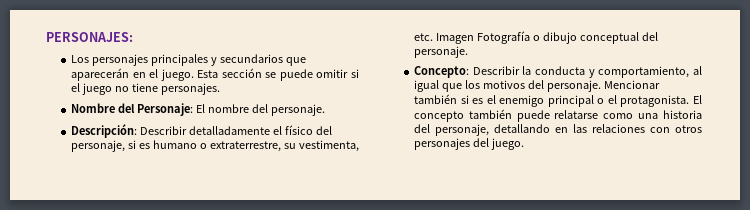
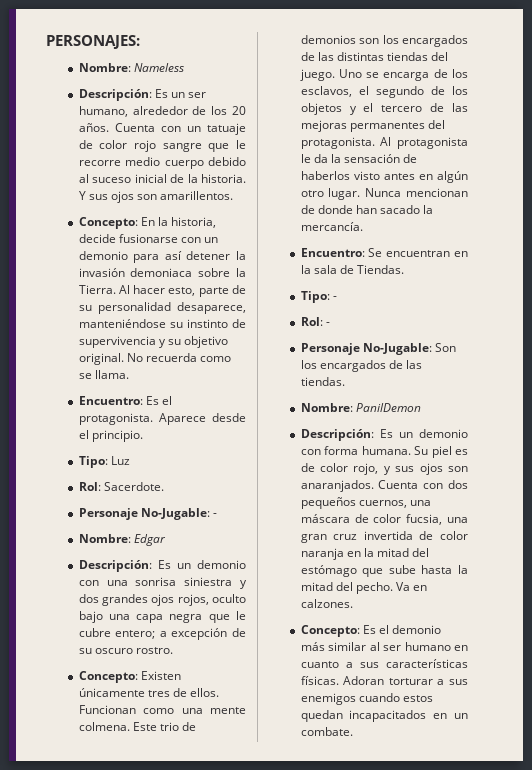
[70,54,306,66] [70,68,359,81] [70,83,220,95] [70,103,325,116] [70,124,332,138] [70,140,359,152] [413,31,658,44] [413,46,468,58] [413,66,702,78] [413,80,660,92] [413,94,702,107] [413,109,702,122] [413,124,702,136] [413,138,524,150] Los personajes principales y secundarios que aparecerán en el juego. Esta sección se puede omitir si el juego no tiene personajes. // Nombre del Personaje: El nombre del personaje. // Descripción: Describir detalladamente el físico del personaje, si es humano o extraterrestre, su vestimenta, etc. Imagen Fotografía o dibujo conceptual del personaje. // Concepto: Describir la conducta y comportamiento, al igual que los motivos del personaje. Mencionar también si es el enemigo principal o el protagonista. El concepto también puede relatarse como una historia del personaje, detallando en las relaciones con otros personajes del juego. -> [78,63,184,72] [78,89,206,101] [78,106,246,117] [78,123,246,135] [78,140,246,152] [78,157,246,169] [78,174,247,183] [78,191,234,203] [78,217,216,229] [78,234,218,243] [78,251,246,263] [78,268,246,277] [78,285,246,297] [78,302,246,314] [78,319,246,328] [78,336,228,348] [78,353,231,365] [78,370,129,379] [78,396,172,405] [78,413,246,425] [78,430,143,442] [78,456,130,468] [78,482,164,491] [78,508,217,520] [78,534,166,546] [78,560,246,572] [78,577,247,589] [78,594,246,606] [78,611,246,623] [78,628,246,640] [78,647,173,654] [78,671,181,683] [78,688,219,697] [78,705,246,714] [78,722,196,731] [300,35,468,47] [300,52,449,61] [299,69,468,81] [300,86,468,98] [300,103,468,115] [300,120,445,132] [300,137,468,149] [300,154,418,163] [300,171,468,183] [300,188,468,200] [300,205,434,214] [300,222,363,231] [300,248,468,257] [300,265,404,274] [300,291,337,303] [300,317,330,326] [300,343,456,355] [300,360,422,372] [300,377,345,386] [300,403,421,412] [300,429,468,441] [300,446,468,458] [300,463,468,475] [300,480,468,492] [300,497,431,509] [300,514,468,525] [300,531,468,543] [300,548,430,560] [300,565,468,577] [300,582,428,594] [300,599,353,608] [300,625,441,637] [300,642,468,651] [300,659,468,668] [300,676,468,685] [300,693,433,705] [300,710,468,722] [300,727,353,736] Nombre: Nameless // Descripción: Es un ser humano, alrededor de los 20 años. Cuenta con un tatuaje de color rojo sangre que le recorre medio cuerpo debido al suceso inicial de la historia. Y sus ojos son amarillentos. // Concepto: En la historia, decide fusionarse con un demonio para así detener la invasión demoniaca sobre la Tierra. Al hacer esto, parte de su personalidad desaparece, manteniéndose su instinto de supervivencia y su objetivo original. No recuerda como se llama. // Encuentro: Es el protagonista. Aparece desde el principio. // Tipo: Luz // Rol: Sacerdote. // Personaje No-Jugable: - // Nombre: Edgar // Descripción: Es un demonio con una sonrisa siniestra y dos grandes ojos rojos, oculto bajo una capa negra que le cubre entero; a excepción de su oscuro rostro. // Concepto: Existen únicamente tres de ellos. Funcionan como una mente colmena. Este trio de demonios son los encargados de las distintas tiendas del juego. Uno se encarga de los esclavos, el segundo de los objetos y el tercero de las mejoras permanentes del protagonista. Al protagonista le da la sensación de haberlos visto antes en algún otro lugar. Nunca mencionan de donde han sacado la mercancía. // Encuentro: Se encuentran en la sala de Tiendas. // Tipo: - // Rol: - // Personaje No-Jugable: Son los encargados de las tiendas. // Nombre: PanilDemon // Descripción: Es un demonio con forma humana. Su piel es de color rojo, y sus ojos son anaranjados. Cuenta con dos pequeños cuernos, una máscara de color fucsia, una gran cruz invertida de color naranja en la mitad del estómago que sube hasta la mitad del pecho. Va en calzones. // Concepto: Es el demonio más similar al ser humano en cuanto a sus características físicas. Adoran torturar a sus enemigos cuando estos quedan incapacitados en un combate.

